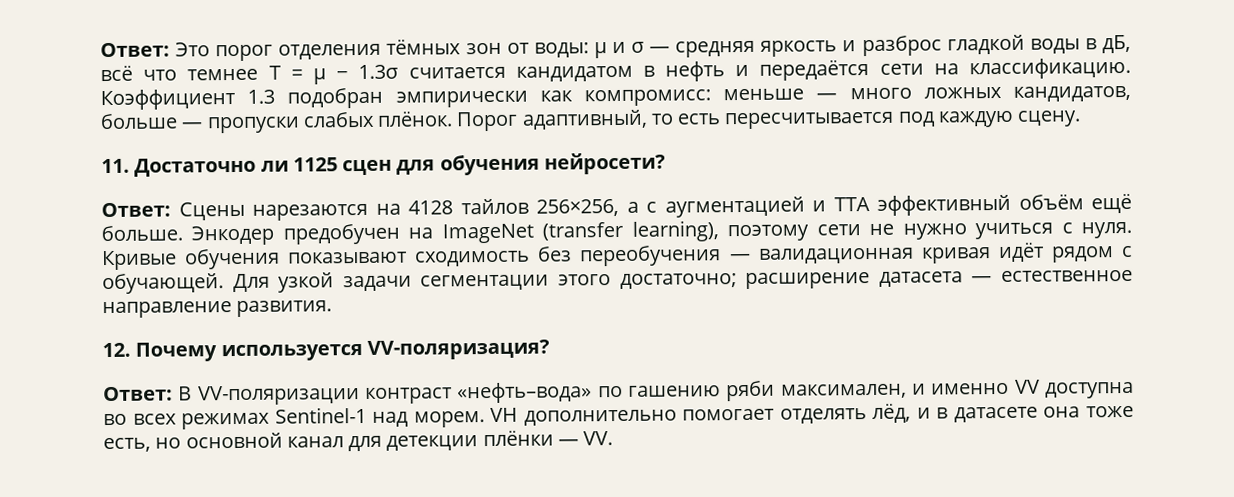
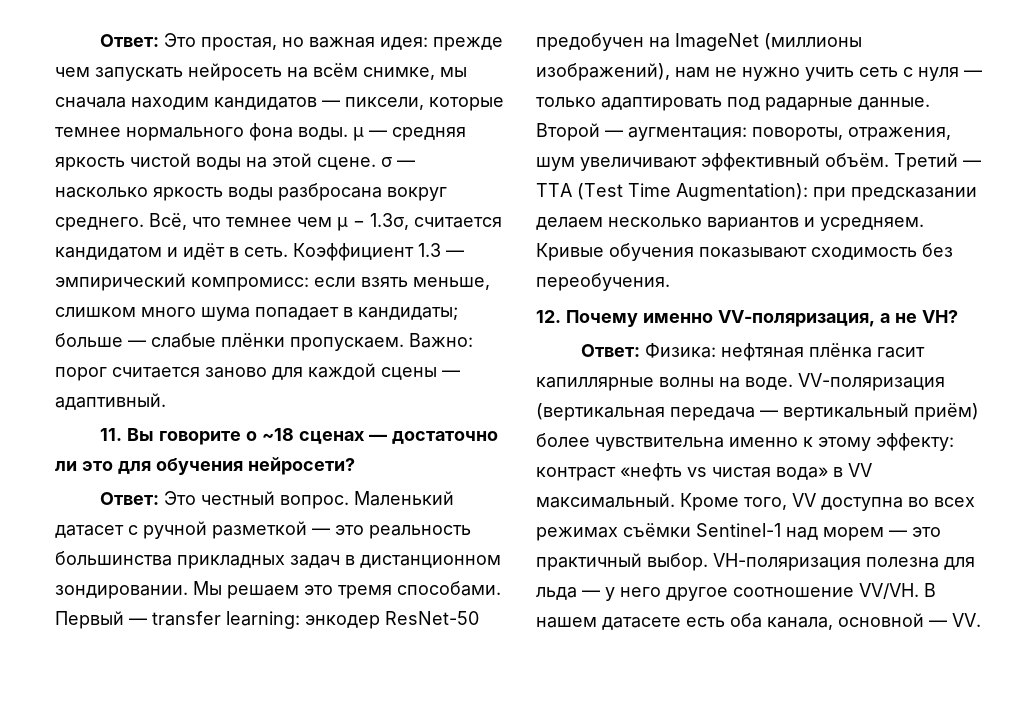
[100,34,1131,62] [100,65,303,82] Ответ: Это порог отделения тёмных зон от воды: μ и σ — средняя яркость и разброс гладкой воды в дБ, всё что темнее T = -> [99,33,503,51] [55,63,467,81] [55,97,504,111] [55,123,466,141] [55,153,415,171] [55,183,447,201] [55,213,332,231] Ответ: Это простая, но важная идея: прежде чем запускать нейросеть на всём снимке, мы сначала находим кандидатов — пиксели, которые темнее нормального фона воды. μ — средняя яркость чистой воды на этой сцене. σ — насколько яркость воды разбросана вокруг среднего. Всё, что темнее чем
[358,64,399,80] 1.3σ -> [370,213,409,230] 1.3σ,
[642,57,1131,82] [100,85,1132,111] [100,109,1082,134] [101,152,666,177] [101,193,1132,221] [101,220,1132,246] в нефть и передаётся сети на классификацию. Коэффициент 1.3 подобран эмпирически как компромисс: меньше — много ложных кандидатов, больше — пропуски слабых плёнок. Порог адаптивный, то есть пересчитывается под каждую сцену. // 11. Достаточно ли 1125 сцен для обучения нейросети? // Ответ: Сцены нарезаются на 4128 тайлов 256×256, а с аугментацией и TTA эффективный объём ещё больше. Энкодер предобучен на ImageNet (transfer learning), поэтому сети не нужно учиться с нуля. -> [167,243,464,261] [55,273,490,291] [55,307,458,321] [55,333,473,351] [55,363,460,381] [55,393,166,410] [99,428,498,445] [55,457,355,475] [99,491,454,509] [55,521,471,539] [55,551,501,569] [55,581,501,599] [55,611,479,629] [536,33,862,51] [536,63,982,81] [536,97,930,111] [536,123,951,141] [536,153,981,171] [536,183,977,201] [536,217,924,231] и идёт в сеть. Коэффициент 1.3 — эмпирический компромисс: если взять меньше, слишком много шума попадает в кандидаты; больше — слабые плёнки пропускаем. Важно: порог считается заново для каждой сцены — адаптивный. // 11. Вы говорите о ~18 сценах — достаточно ли это для обучения нейросети? // Ответ: Это честный вопрос. Маленький датасет с ручной разметкой — это реальность большинства прикладных задач в дистанционном зондировании. Мы решаем это тремя способами. Первый — transfer learning: энкодер ResNet-50 предобучен на ImageNet (миллионы изображений), нам не нужно учить сеть с нуля — только адаптировать под радарные данные. Второй — аугментация: повороты, отражения, шум увеличивают эффективный объём. Третий — TTA (Test Time Augmentation): при предсказании делаем несколько вариантов и усредняем.
[579,242,1134,267] [102,269,1133,295] [102,300,333,319] [102,339,550,362] [103,380,1010,406] переобучения — валидационная кривая идёт рядом с обучающей. Для узкой задачи сегментации этого достаточно; расширение датасета — естественное направление развития. // 12. Почему используется VV-поляризация? // Ответ: В VV-поляризации контраст «нефть–вода» по гашению ряби максимален, и именно -> [536,273,670,291] [536,310,958,327] [580,343,925,361] [536,373,945,391] [536,403,979,421] [536,433,954,451] [536,463,872,481] [536,493,787,511] переобучения. // 12. Почему именно VV-поляризация, а не VH? // Ответ: Физика: нефтяная плёнка гасит капиллярные волны на воде. VV-поляризация (вертикальная передача — вертикальный приём) более чувствительна именно к этому эффекту: контраст «нефть vs чистая вода» в VV максимальный. Кроме того,
(271, 421) none -> [623,523,691,537] съёмки
[413,403,1134,428] [103,430,554,453] морем. VH дополнительно помогает отделять лёд, и в датасете она тоже есть, но основной канал для детекции плёнки -> [823,527,941,541] [536,553,975,571] [536,583,936,601] [536,613,924,630] морем — это практичный выбор. VH-поляризация полезна для льда — у него другое соотношение VV/VH. В нашем датасете есть оба канала, основной

